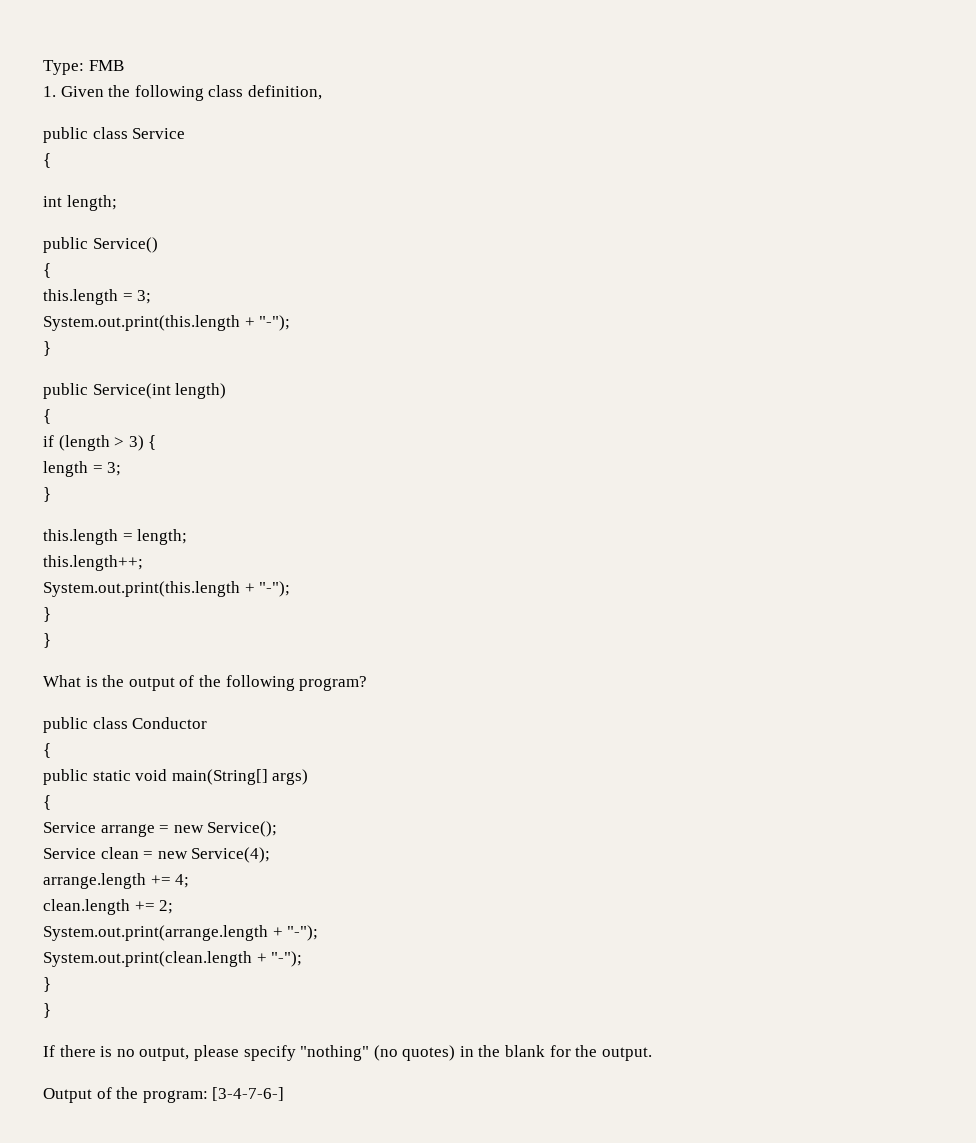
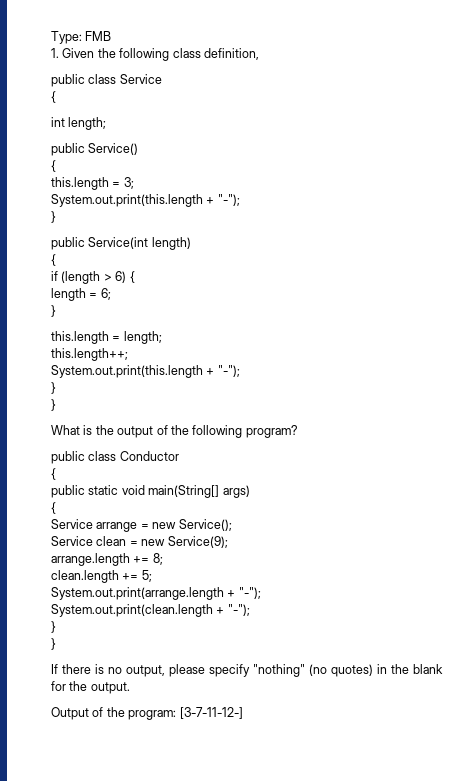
[128,435,144,451] 3) -> [115,271,127,283] 6)
[107,462,122,476] 3; -> [100,288,111,300] 6;
[191,847,271,863] Service(4); -> [167,536,228,548] Service(9);
[175,874,190,888] 4; -> [152,553,163,565] 8;
[159,900,174,914] 2; -> [141,570,152,582] 5;
[212,1087,285,1101] [3-4-7-6-] -> [179,707,243,719] [3-7-11-12-]

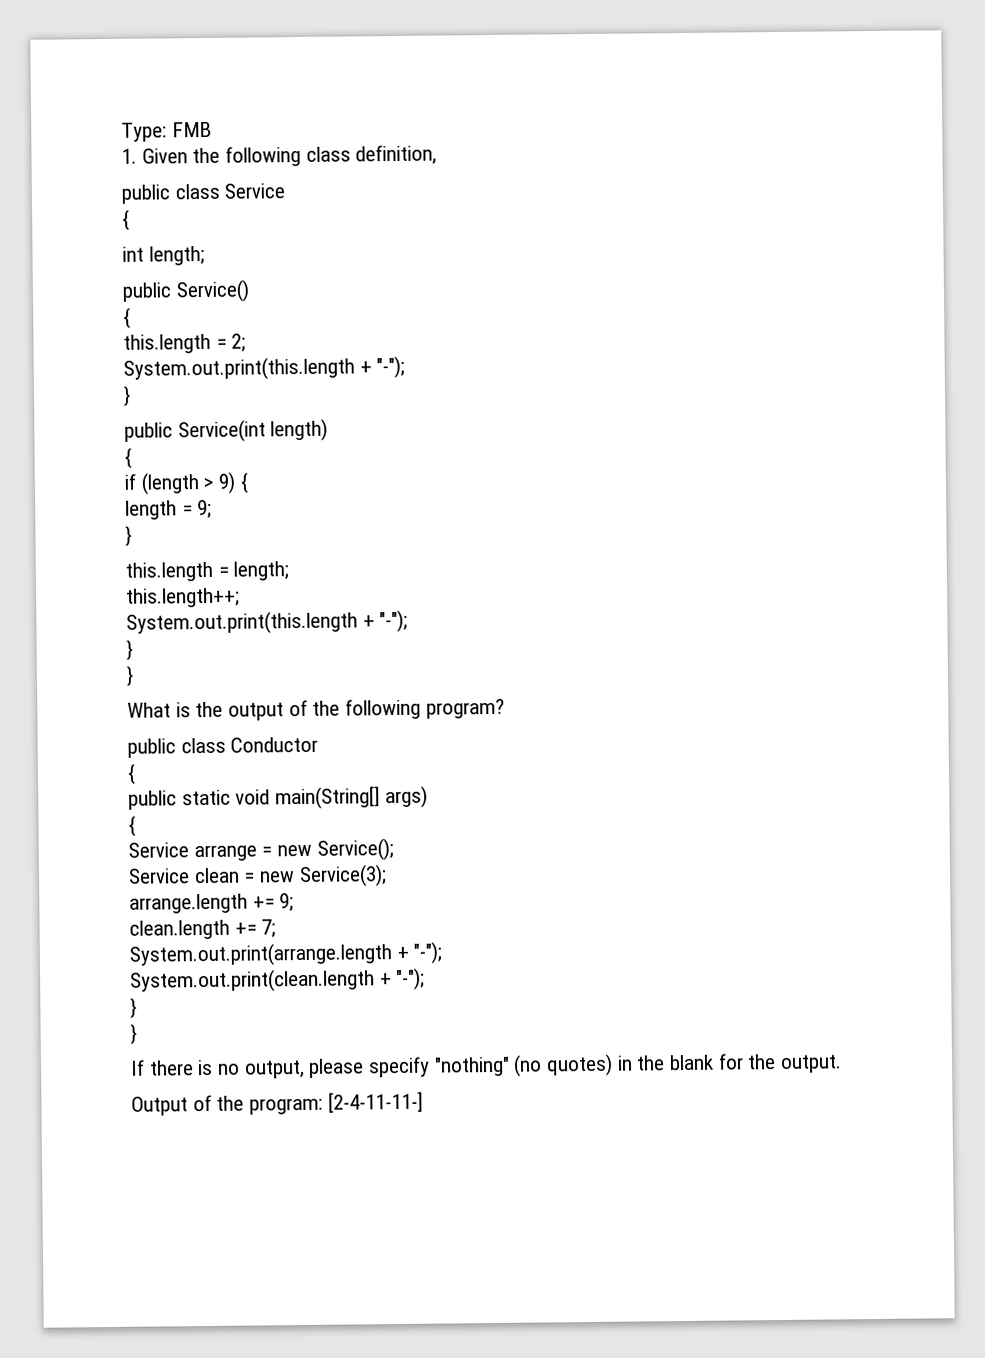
[123,177,134,189] 3; -> [231,333,247,352] 2;
[115,271,127,283] 6) -> [218,471,237,494] 9)
[100,288,111,300] 6; -> [197,499,213,519] 9;
[167,536,228,548] Service(9); -> [298,864,387,888] Service(3);
[152,553,163,565] 8; -> [279,893,295,912] 9;
[141,570,152,582] 5; -> [261,919,277,938] 7;
[179,707,243,719] [3-7-11-12-] -> [327,1091,423,1113] [2-4-11-11-]

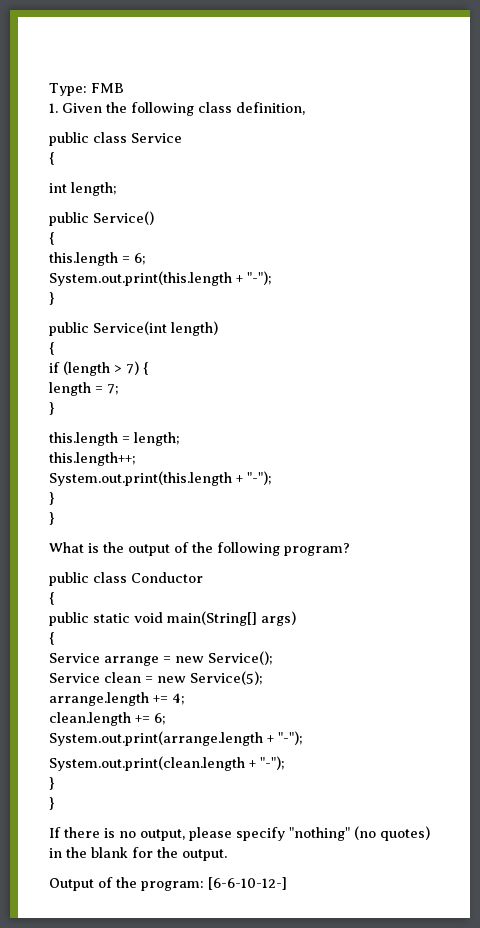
[231,333,247,352] 2; -> [134,253,146,265] 6;
[218,471,237,494] 9) -> [126,361,139,375] 7)
[197,499,213,519] 9; -> [107,384,119,395] 7;
[298,864,387,888] Service(3); -> [190,671,263,685] Service(5);
[279,893,295,912] 9; -> [172,693,185,705] 4;
[261,919,277,938] 7; -> [154,713,166,725] 6;
[327,1091,423,1113] [2-4-11-11-] -> [208,877,287,890] [6-6-10-12-]

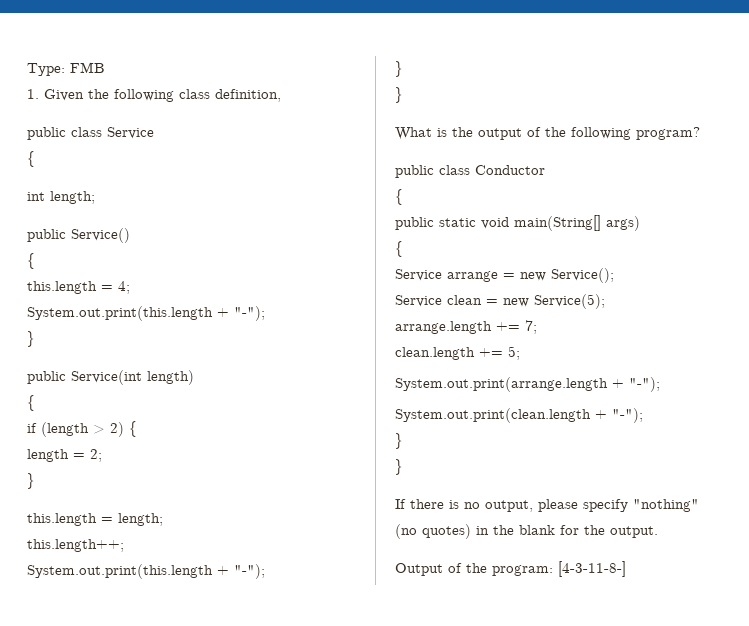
[134,253,146,265] 6; -> [118,281,130,294] 4;
[126,361,139,375] 7) -> [110,422,124,437] 2)
[107,384,119,395] 7; -> [90,449,102,462] 2;
[172,693,185,705] 4; -> [525,320,537,334] 7;
[154,713,166,725] 6; -> [508,346,520,360] 5;
[208,877,287,890] [6-6-10-12-] -> [558,561,626,577] [4-3-11-8-]

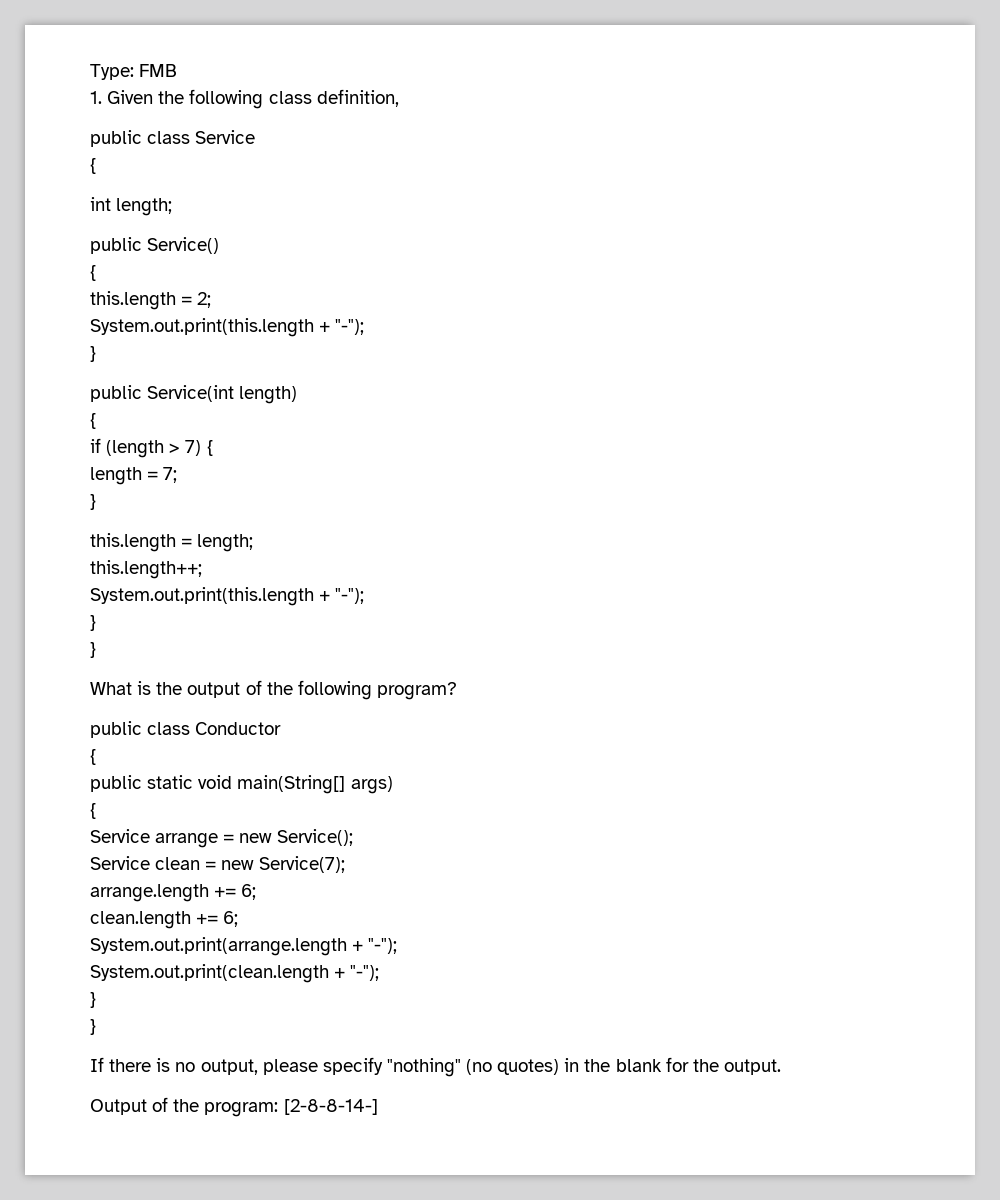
[118,281,130,294] 4; -> [197,292,212,308] 2;
[110,422,124,437] 2) -> [185,440,202,456] 7)
[90,449,102,462] 2; -> [163,467,178,483] 7;
[534,294,605,309] Service(5); -> [258,856,345,873] Service(7);
[525,320,537,334] 7; -> [241,884,257,900] 6;
[508,346,520,360] 5; -> [223,911,239,927] 6;
[558,561,626,577] [4-3-11-8-] -> [283,1099,378,1115] [2-8-8-14-]

